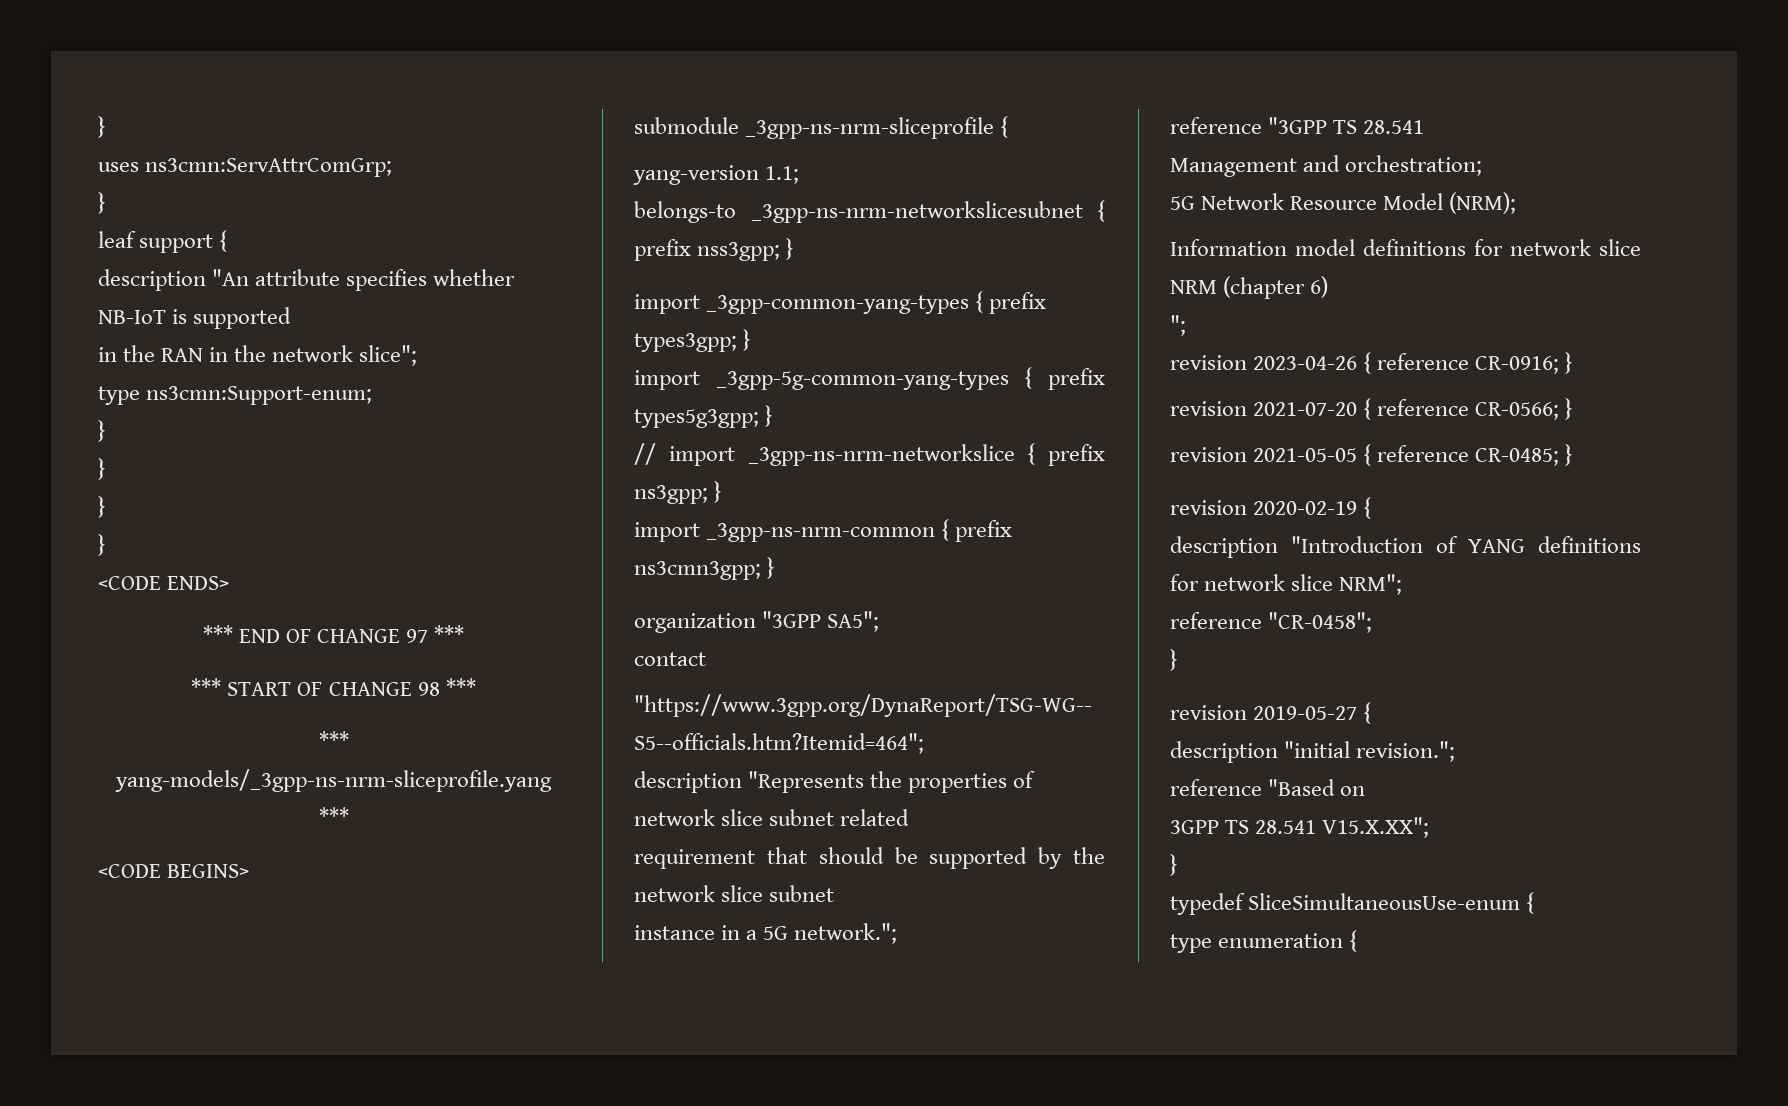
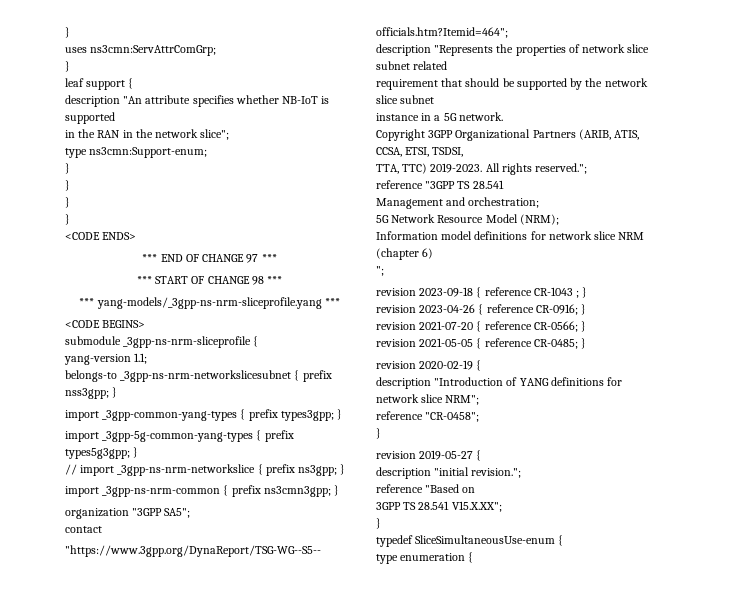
[794,923,898,944] network."; -> [458,112,503,121] [376,129,640,141] [376,147,464,157] [376,163,588,175] network. // Copyright 3GPP Organizational Partners (ARIB, ATIS, CCSA, ETSI, TSDSI, // TTA, TTC) 2019-2023. All rights reserved.";
(1186, 325) none -> [376,287,588,298] // revision 2023-09-18 { reference CR-1043 ; }

